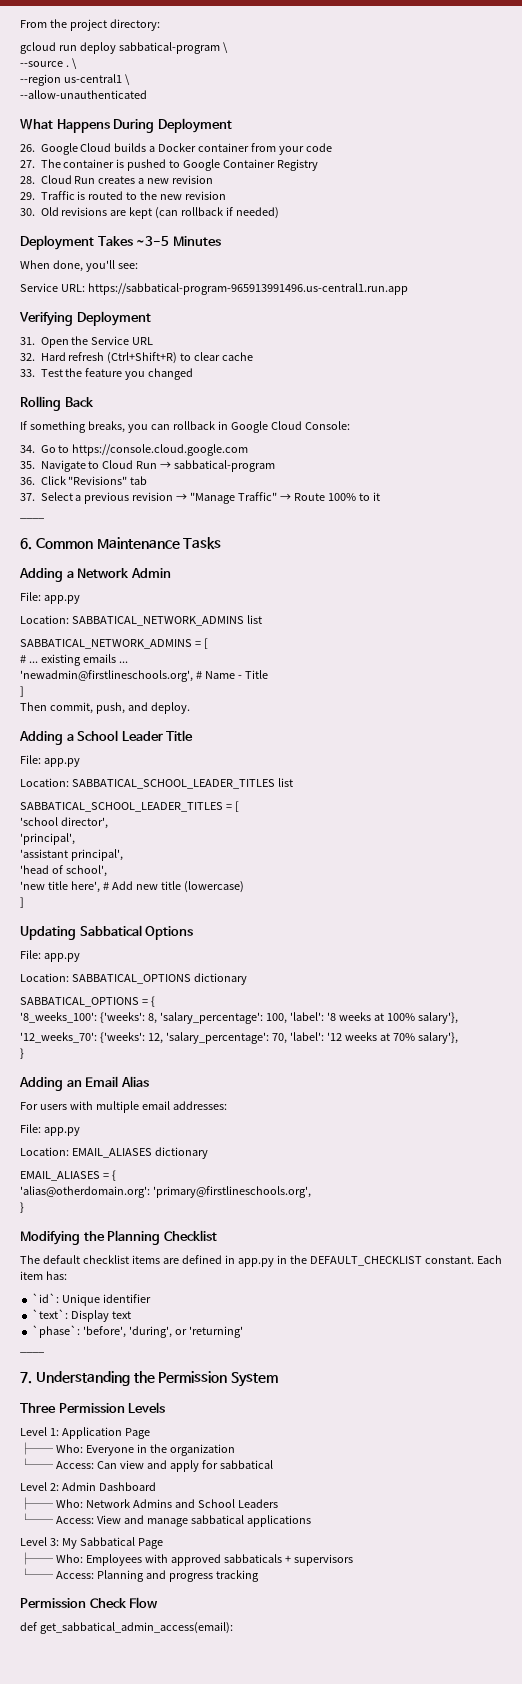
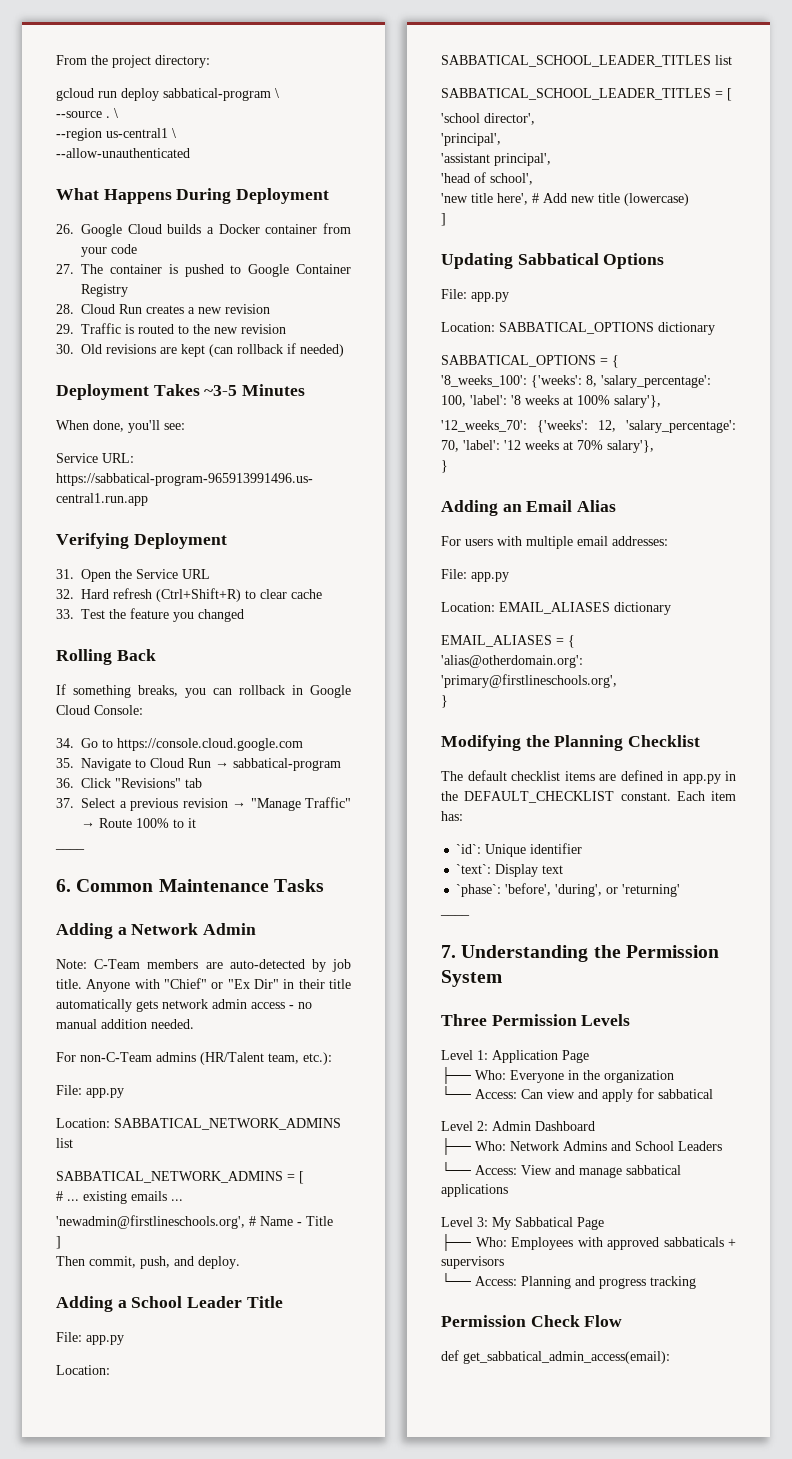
(171, 573) none -> [56,959,351,972] [56,978,352,992] [56,999,312,1012] [56,1019,194,1029] [56,1052,332,1065] // Note: C-Team members are auto-detected by job title. Anyone with "Chief" or "Ex Dir" in their title automatically gets network admin access - no manual addition needed. // For non-C-Team admins (HR/Talent team, etc.):

